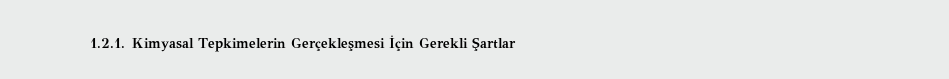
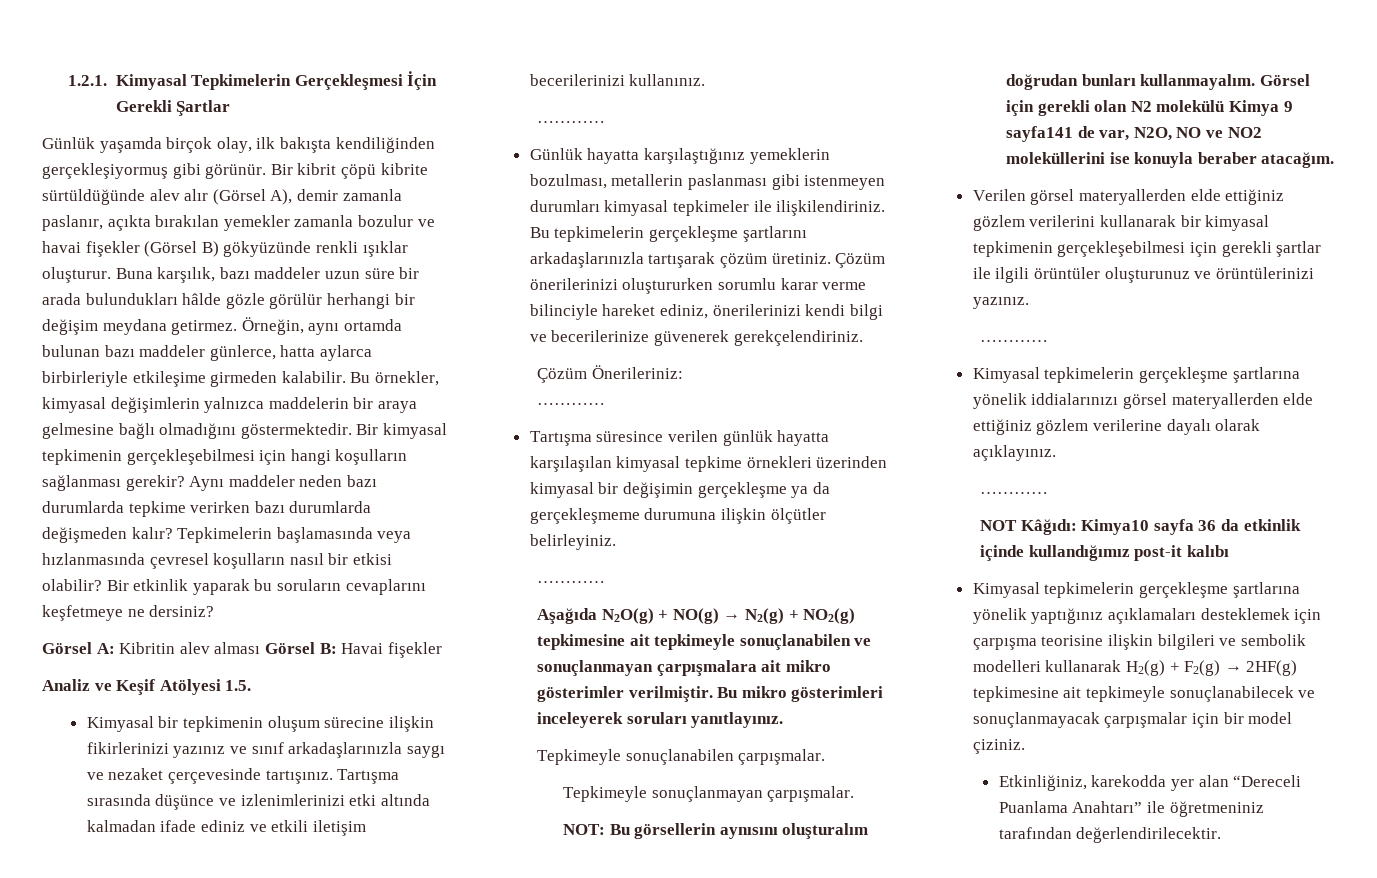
(516, 44) none -> [42,137,435,153] [42,163,428,179] [42,189,402,205] [42,215,435,231] [42,241,408,257] [42,267,420,283] [42,293,415,309] [42,317,402,335] [42,345,372,361] [42,371,439,387] [42,397,417,413] [42,423,447,439] [42,449,408,465] [42,475,377,491] [42,501,372,517] [42,527,412,543] [42,553,392,569] [42,579,426,595] [42,605,215,621] [42,642,442,658] [42,679,252,695] [86,716,434,732] [86,742,445,758] [86,768,400,784] [86,794,430,810] [86,820,366,836] [529,74,706,86] [537,121,606,123] [529,148,830,164] [529,174,886,190] [529,200,886,216] [529,226,807,242] [529,252,886,268] [529,278,867,294] [529,304,883,320] [529,330,863,346] [537,365,683,383] [537,403,606,405] [529,430,830,446] [529,456,888,472] [529,482,830,498] [529,508,826,524] [529,534,616,550] [537,581,606,583] [537,608,856,624] [537,634,872,650] [537,660,831,676] [537,686,884,702] [537,712,784,728] [537,749,826,765] [563,786,855,802] [563,823,869,839] [1006,74,1310,90] [1006,100,1293,116] [1006,126,1262,142] [1006,152,1335,168] [972,189,1285,205] [972,215,1270,231] [972,241,1322,257] [972,267,1314,283] [972,297,1029,309] [980,340,1049,342] [972,367,1300,383] [972,393,1314,409] [972,419,1261,435] [972,445,1056,461] [980,492,1049,494] [980,519,1301,535] [980,545,1229,561] [972,582,1300,598] [972,608,1322,624] [972,634,1306,650] [972,660,1298,676] [972,686,1316,702] [972,712,1293,728] [972,739,1025,754] [998,775,1302,791] [998,801,1264,817] [998,827,1222,843] // Günlük yaşamda birçok olay, ilk bakışta kendiliğinden gerçekleşiyormuş gibi görünür. Bir kibrit çöpü kibrite sürtüldüğünde alev alır (Görsel A), demir zamanla paslanır, açıkta bırakılan yemekler zamanla bozulur ve havai fişekler (Görsel B) gökyüzünde renkli ışıklar oluşturur. Buna karşılık, bazı maddeler uzun süre bir arada bulundukları hâlde gözle görülür herhangi bir değişim meydana getirmez. Örneğin, aynı ortamda bulunan bazı maddeler günlerce, hatta aylarca birbirleriyle etkileşime girmeden kalabilir. Bu örnekler, kimyasal değişimlerin yalnızca maddelerin bir araya gelmesine bağlı olmadığını göstermektedir. Bir kimyasal tepkimenin gerçekleşebilmesi için hangi koşulların sağlanması gerekir? Aynı maddeler neden bazı durumlarda tepkime verirken bazı durumlarda değişmeden kalır? Tepkimelerin başlamasında veya hızlanmasında çevresel koşulların nasıl bir etkisi olabilir? Bir etkinlik yaparak bu soruların cevaplarını keşfetmeye ne dersiniz? // Görsel A: Kibritin alev alması Görsel B: Havai fişekler // Analiz ve Keşif Atölyesi 1.5. // Kimyasal bir tepkimenin oluşum sürecine ilişkin fikirlerinizi yazınız ve sınıf arkadaşlarınızla saygı ve nezaket çerçevesinde tartışınız. Tartışma sırasında düşünce ve izlenimlerinizi etki altında kalmadan ifade ediniz ve etkili iletişim becerilerinizi kullanınız. // ………… // Günlük hayatta karşılaştığınız yemeklerin bozulması, metallerin paslanması gibi istenmeyen durumları kimyasal tepkimeler ile ilişkilendiriniz. Bu tepkimelerin gerçekleşme şartlarını arkadaşlarınızla tartışarak çözüm üretiniz. Çözüm önerilerinizi oluştururken sorumlu karar verme bilinciyle hareket ediniz, önerilerinizi kendi bilgi ve becerilerinize güvenerek gerekçelendiriniz. // Çözüm Önerileriniz: // ………… // Tartışma süresince verilen günlük hayatta karşılaşılan kimyasal tepkime örnekleri üzerinden kimyasal bir değişimin gerçekleşme ya da gerçekleşmeme durumuna ilişkin ölçütler belirleyiniz. // ………… // Aşağıda N2O(g) + NO(g) → N2(g) + NO2(g) tepkimesine ait tepkimeyle sonuçlanabilen ve sonuçlanmayan çarpışmalara ait mikro gösterimler verilmiştir. Bu mikro gösterimleri inceleyerek soruları yanıtlayınız. // Tepkimeyle sonuçlanabilen çarpışmalar. // Tepkimeyle sonuçlanmayan çarpışmalar. // NOT: Bu görsellerin aynısını oluşturalım doğrudan bunları kullanmayalım. Görsel için gerekli olan N2 molekülü Kimya 9 sayfa141 de var, N2O, NO ve NO2 moleküllerini ise konuyla beraber atacağım. // Verilen görsel materyallerden elde ettiğiniz gözlem verilerini kullanarak bir kimyasal tepkimenin gerçekleşebilmesi için gerekli şartlar ile ilgili örüntüler oluşturunuz ve örüntülerinizi yazınız. // ………… // Kimyasal tepkimelerin gerçekleşme şartlarına yönelik iddialarınızı görsel materyallerden elde ettiğiniz gözlem verilerine dayalı olarak açıklayınız. // ………… // NOT Kâğıdı: Kimya10 sayfa 36 da etkinlik içinde kullandığımız post-it kalıbı // Kimyasal tepkimelerin gerçekleşme şartlarına yönelik yaptığınız açıklamaları desteklemek için çarpışma teorisine ilişkin bilgileri ve sembolik modelleri kullanarak H2(g) + F2(g) → 2HF(g) tepkimesine ait tepkimeyle sonuçlanabilecek ve sonuçlanmayacak çarpışmalar için bir model çiziniz. // Etkinliğiniz, karekodda yer alan “Dereceli Puanlama Anahtarı” ile öğretmeniniz tarafından değerlendirilecektir.

